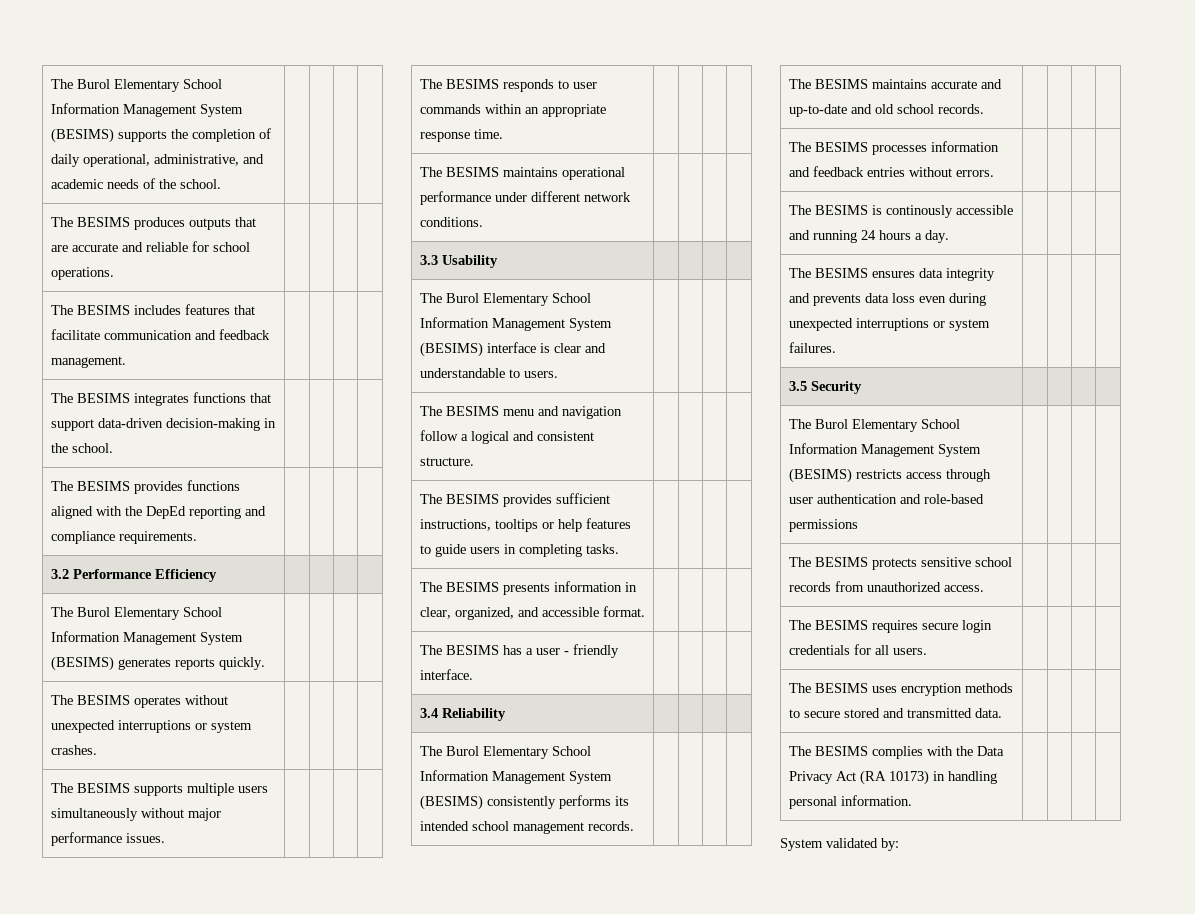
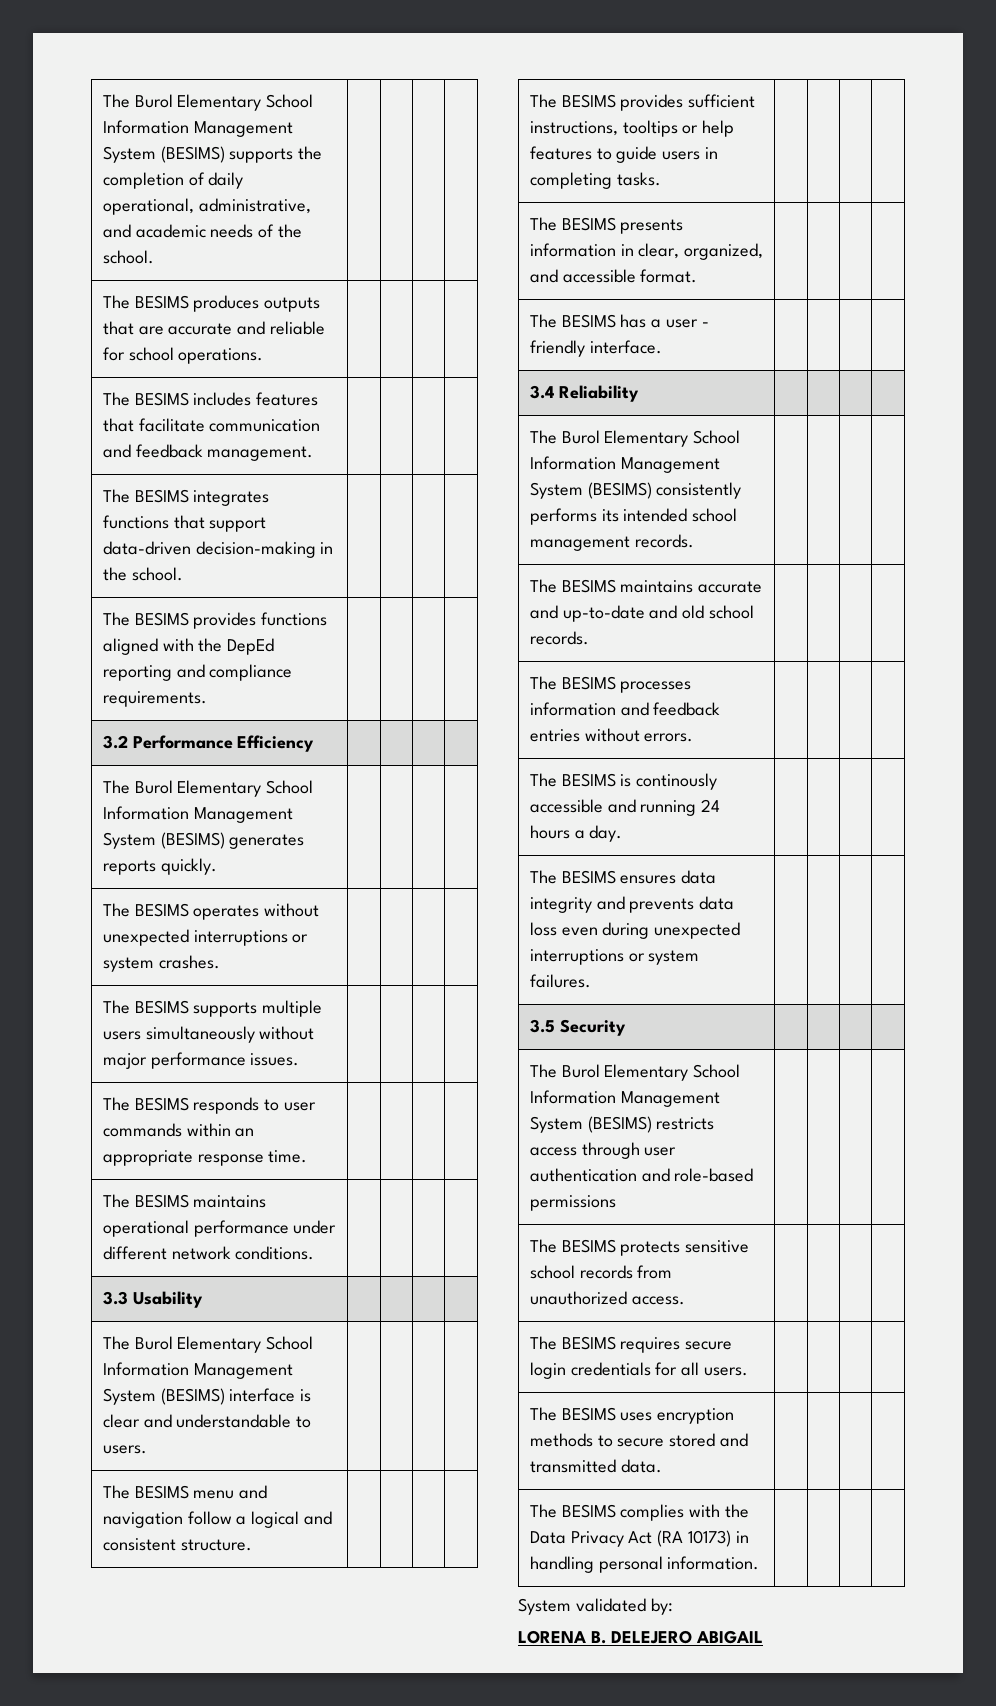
(899, 844) none -> [518,1630,763,1644] // LORENA B. DELEJERO ABIGAIL

